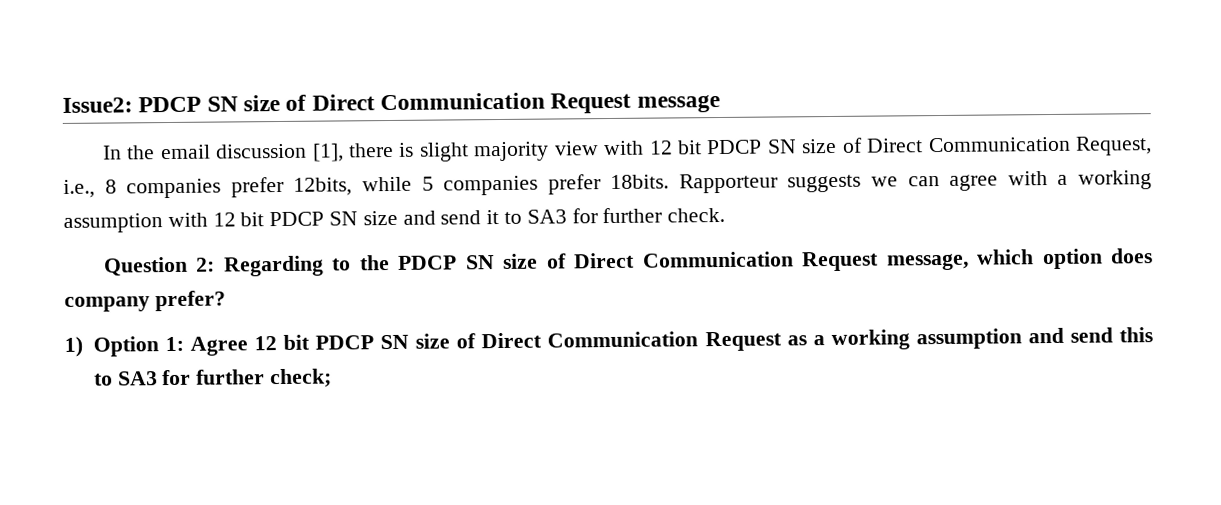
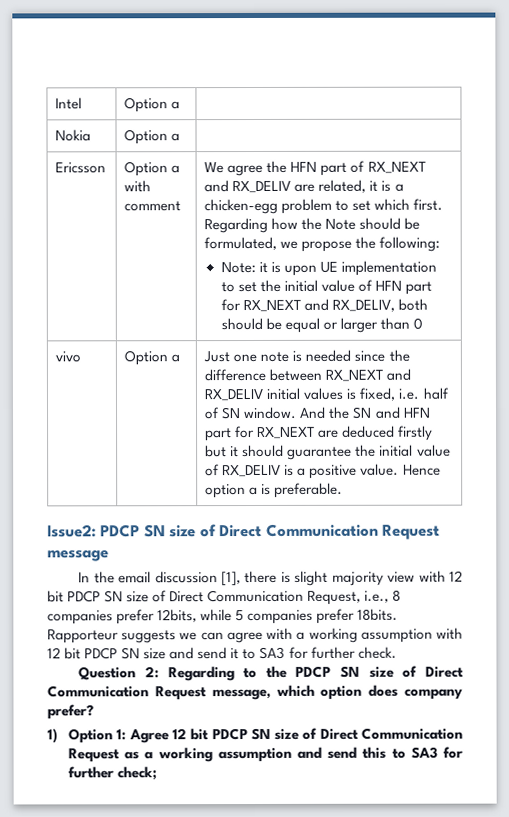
(62, 105) none -> [55,97,83,110] [124,97,181,113] [55,129,92,142] [124,129,181,145] [55,162,107,174] [124,161,181,177] [124,180,152,193] [124,201,182,212] [204,160,426,177] [204,179,404,194] [204,198,444,215] [204,217,421,234] [204,236,441,252] [220,260,437,276] [220,279,433,295] [220,298,428,313] [220,317,424,333] [55,351,82,363] [124,350,181,366] [203,349,410,363] [204,368,412,382] [204,387,449,402] [204,406,431,420] [205,425,434,442] [205,444,451,460] [205,463,441,479] [205,482,344,499] Intel | Option a | // Nokia | Option a | // Ericsson | Option a with comment | We agree the HFN part of RX_NEXT and RX_DELIV are related, it is a chicken-egg problem to set which first. Regarding how the Note should be formulated, we propose the following: // Note: it is upon UE implementation to set the initial value of HFN part for RX_NEXT and RX_DELIV, both should be equal or larger than 0 // vivo | Option a | Just one note is needed since the difference between RX_NEXT and RX_DELIV initial values is fixed, i.e. half of SN window. And the SN and HFN part for RX_NEXT are deduced firstly but it should guarantee the initial value of RX_DELIV is a positive value. Hence option a is preferable. //

